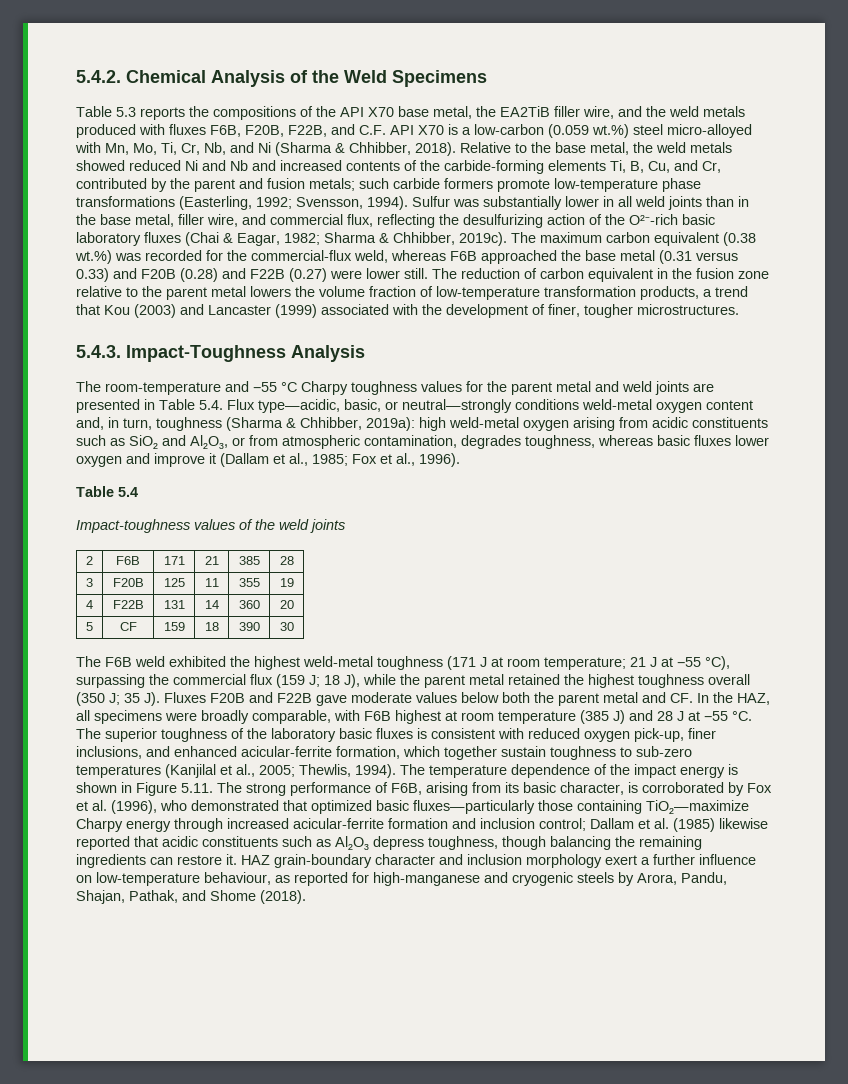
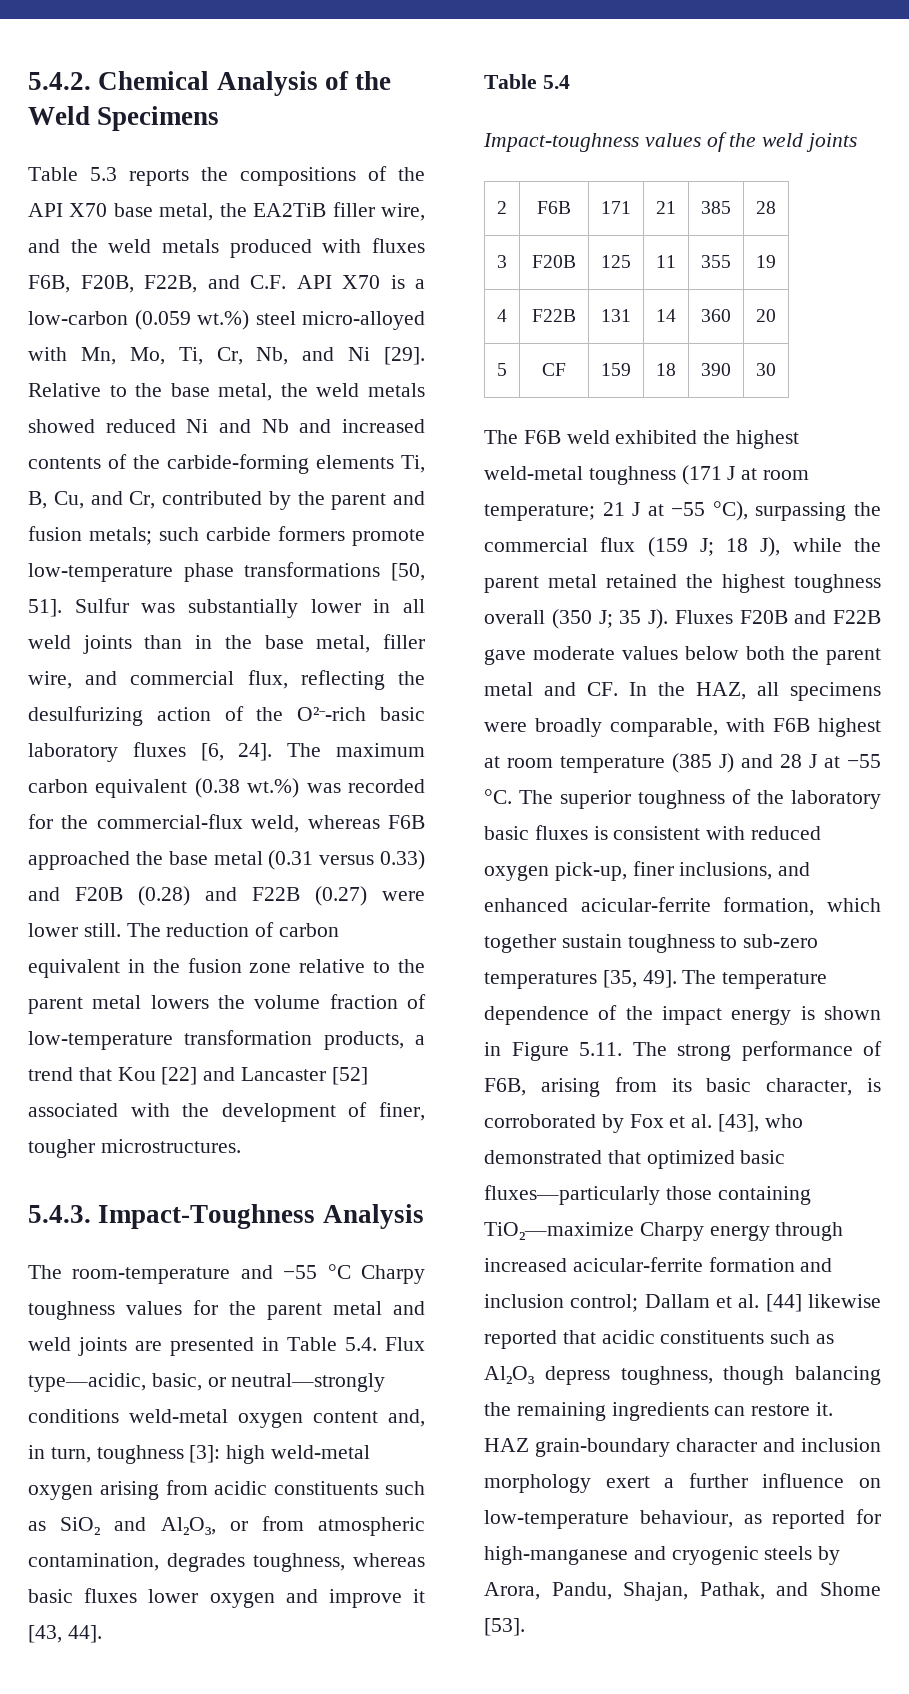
[275,142,456,156] (Sharma & Chhibber, 2018). -> [384,347,425,365] [29].
[179,196,408,210] (Easterling, 1992; Svensson, 1994). -> [391,563,425,581] [28,599,62,617] [50, 51].
[185,232,507,246] (Chai & Eagar, 1982; Sharma & Chhibber, 2019c). -> [200,743,273,761] [6, 24].
[134,304,176,318] (2003) -> [161,1067,198,1085] [22]
[275,304,317,318] (1999) -> [331,1067,368,1085] [52]
[226,417,415,431] (Sharma & Chhibber, 2019a): -> [189,1445,221,1463] [3]:
[220,453,460,467] (Dallam et al., 1985; Fox et al., 1996). -> [28,1625,102,1643] [43, 44].
[165,764,396,778] (Kanjilal et al., 2005; Thewlis, 1994). -> [602,970,677,988] [35, 49].
[111,800,157,814] (1996), -> [718,1114,760,1132] [43],
[673,818,715,832] (1985) -> [765,1294,802,1312] [44]
[260,890,306,904] (2018). -> [484,1618,525,1636] [53].

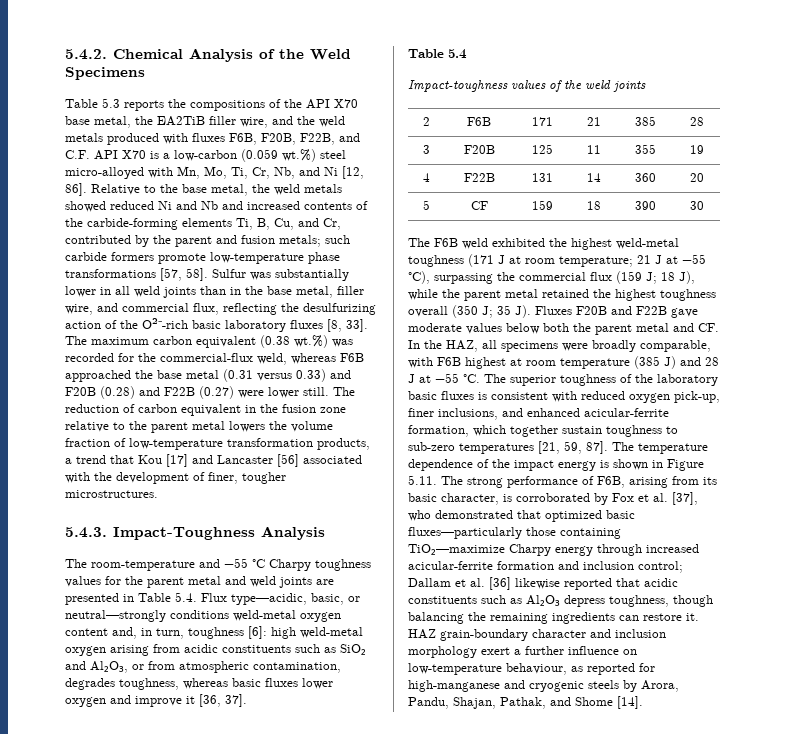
[384,347,425,365] [29]. -> [342,166,364,179] [65,183,87,196] [12, 86].
[391,563,425,581] [28,599,62,617] [50, 51]. -> [160,268,208,281] [57, 58].
[200,743,273,761] [6, 24]. -> [327,319,368,332] [8, 33].
[161,1067,198,1085] [22] -> [166,454,188,467] [17]
[331,1067,368,1085] [52] -> [277,454,299,467] [56]
[189,1445,221,1463] [3]: -> [248,626,267,639] [6]:
[28,1625,102,1643] [43, 44]. -> [199,694,247,707] [36, 37].
[602,970,677,988] [35, 49]. -> [538,441,608,454] [21, 59, 87].
[718,1114,760,1132] [43], -> [672,492,698,505] [37],
[765,1294,802,1312] [44] -> [489,577,511,590] [36]
[484,1618,525,1636] [53]. -> [617,696,643,709] [14].

